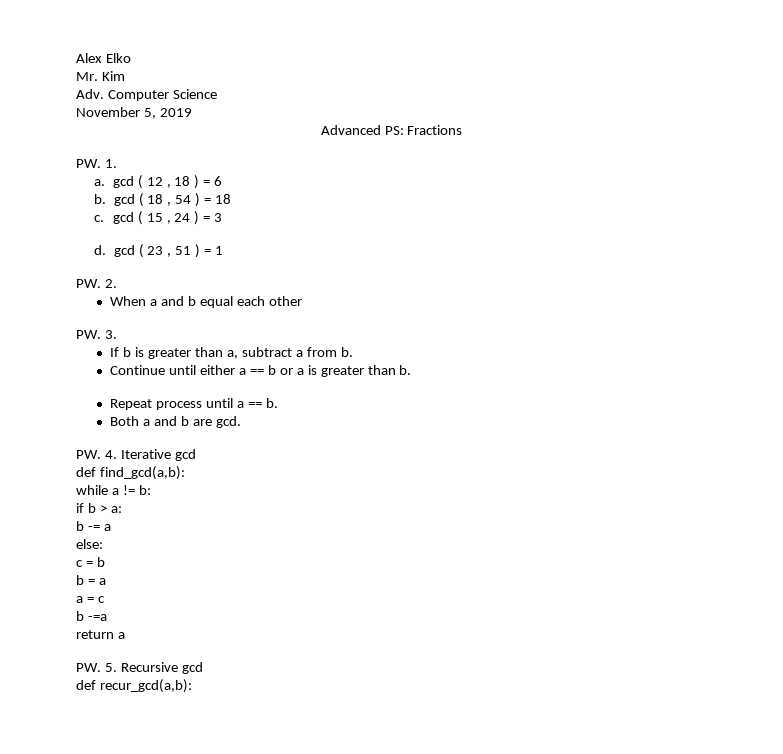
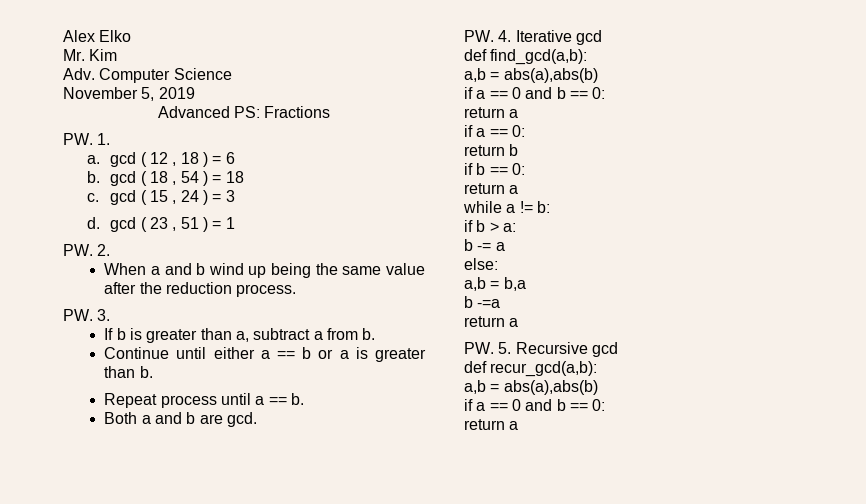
[200,296,302,308] equal each other -> [208,263,425,278] [104,282,297,297] wind up being the same value after the reduction process.
(185, 473) none -> [464,68,598,83] [464,87,606,99] [464,107,519,118] [464,125,525,137] [464,144,519,156] [464,163,525,175] [464,183,519,194] // a,b = abs(a),abs(b) // if a == 0 and b == 0: // return a // if a == 0: // return b // if b == 0: // return a
[76,557,105,567] [76,575,106,585] [76,596,105,603] c = b // b = a // a = c -> [464,277,526,291] a,b = b,a
(192, 686) none -> [464,380,598,395] [464,399,606,411] [464,419,519,430] // a,b = abs(a),abs(b) // if a == 0 and b == 0: // return a

